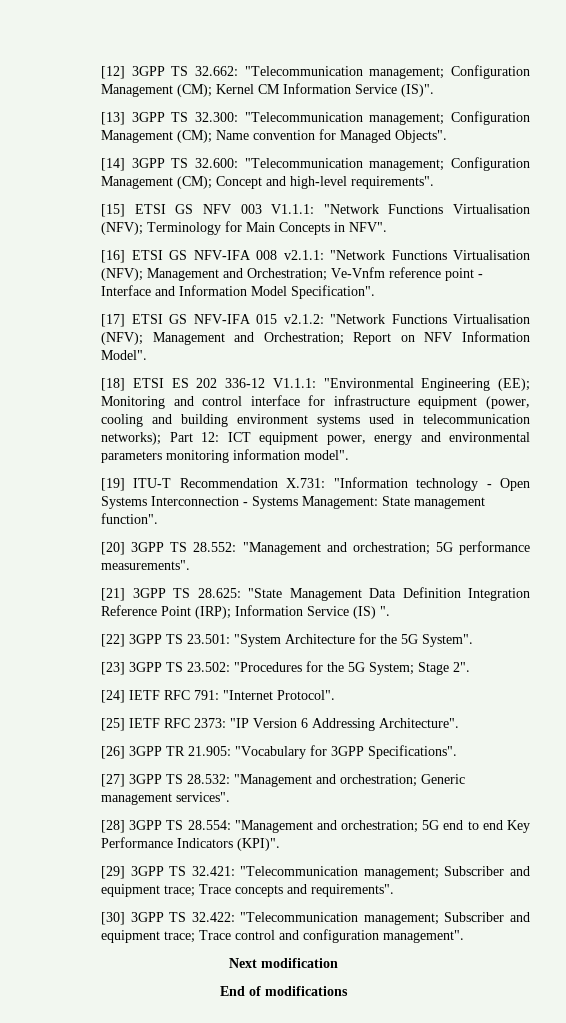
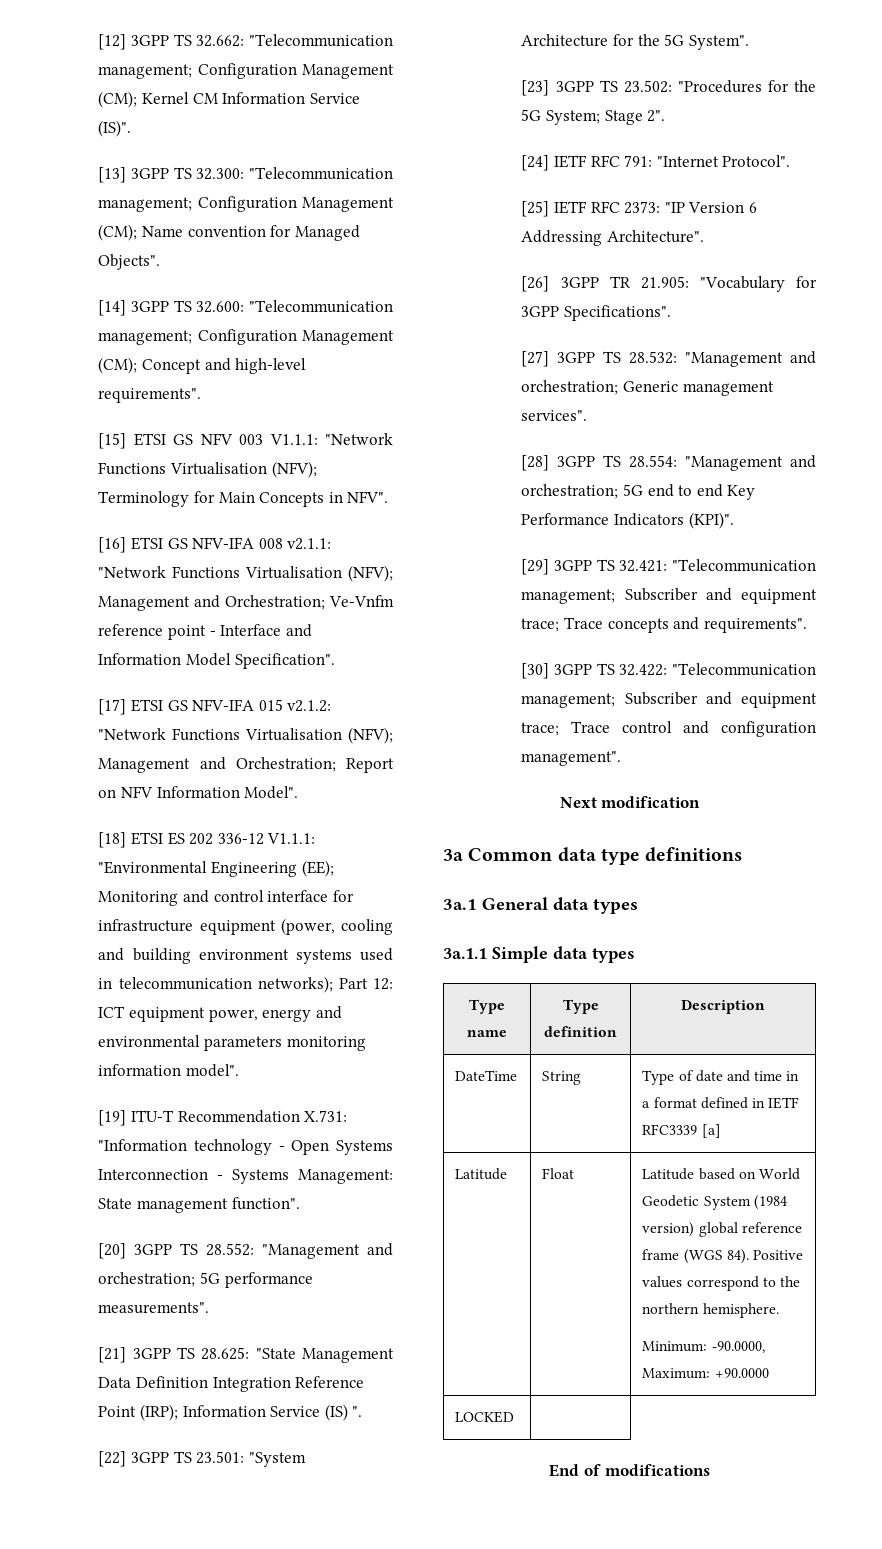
(338, 963) none -> [443,847,743,865] [443,897,638,914] [443,946,635,963] [469,999,505,1014] [467,1030,507,1037] [562,999,599,1014] [544,1026,617,1037] [681,1000,765,1014] [455,1070,518,1081] [542,1071,582,1085] [642,1070,800,1085] [642,1097,800,1109] [642,1124,721,1138] [455,1168,508,1180] [542,1168,575,1179] [642,1168,800,1180] [642,1195,787,1210] [642,1222,802,1237] [642,1249,803,1264] [642,1276,800,1291] [642,1303,779,1318] [642,1341,765,1353] [642,1368,769,1379] [455,1411,515,1423] // 3a Common data type definitions // 3a.1 General data types // 3a.1.1 Simple data types // Type name | Type definition | Description // DateTime | String | Type of date and time in a format defined in IETF RFC3339 [a] // Latitude | Float | Latitude based on World Geodetic System (1984 version) global reference frame (WGS 84). Positive values correspond to the northern hemisphere. // Minimum: -90.0000, Maximum: +90.0000 // LOCKED |

